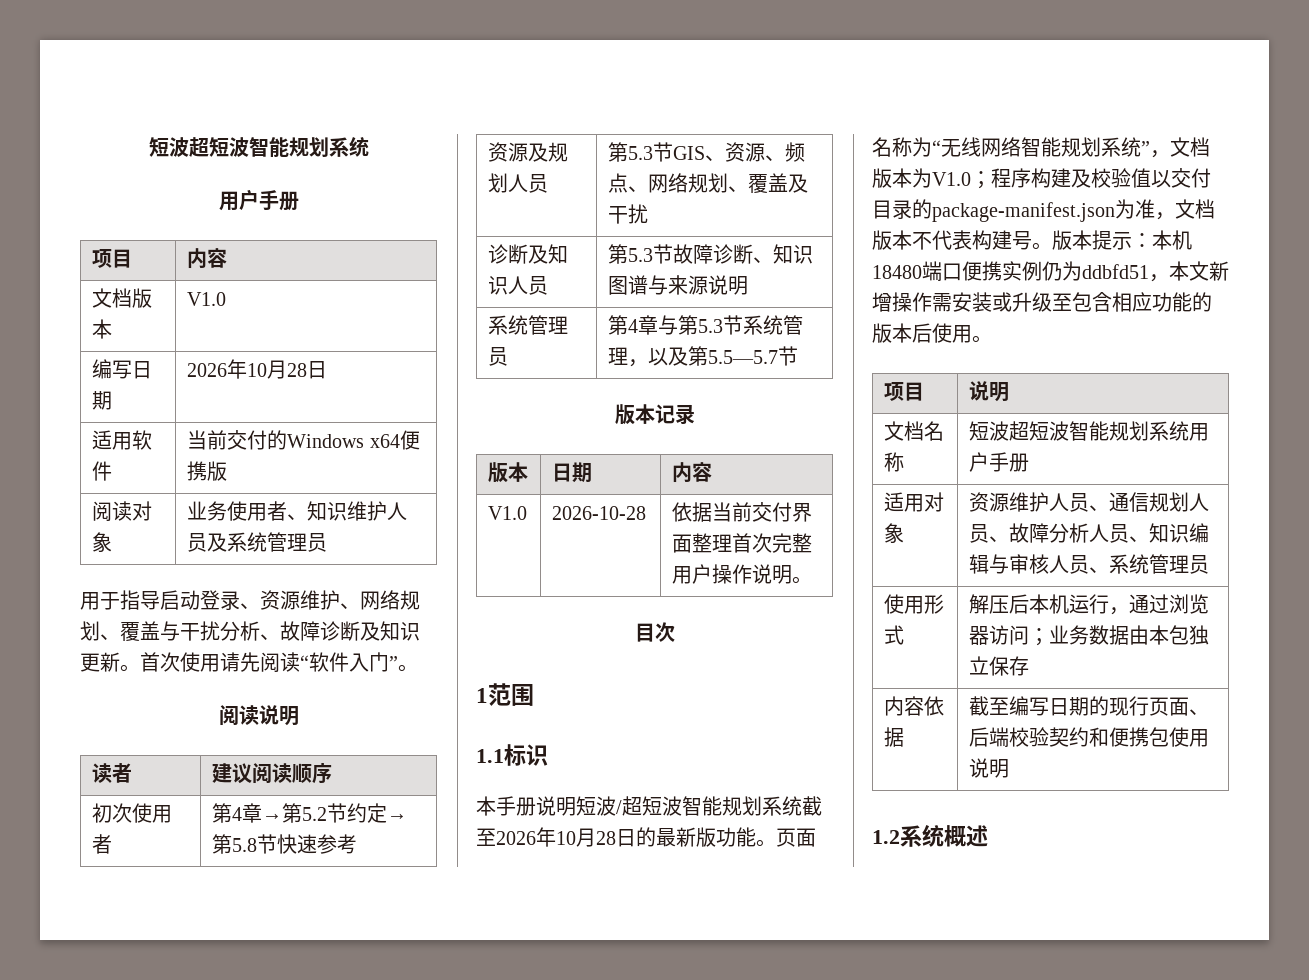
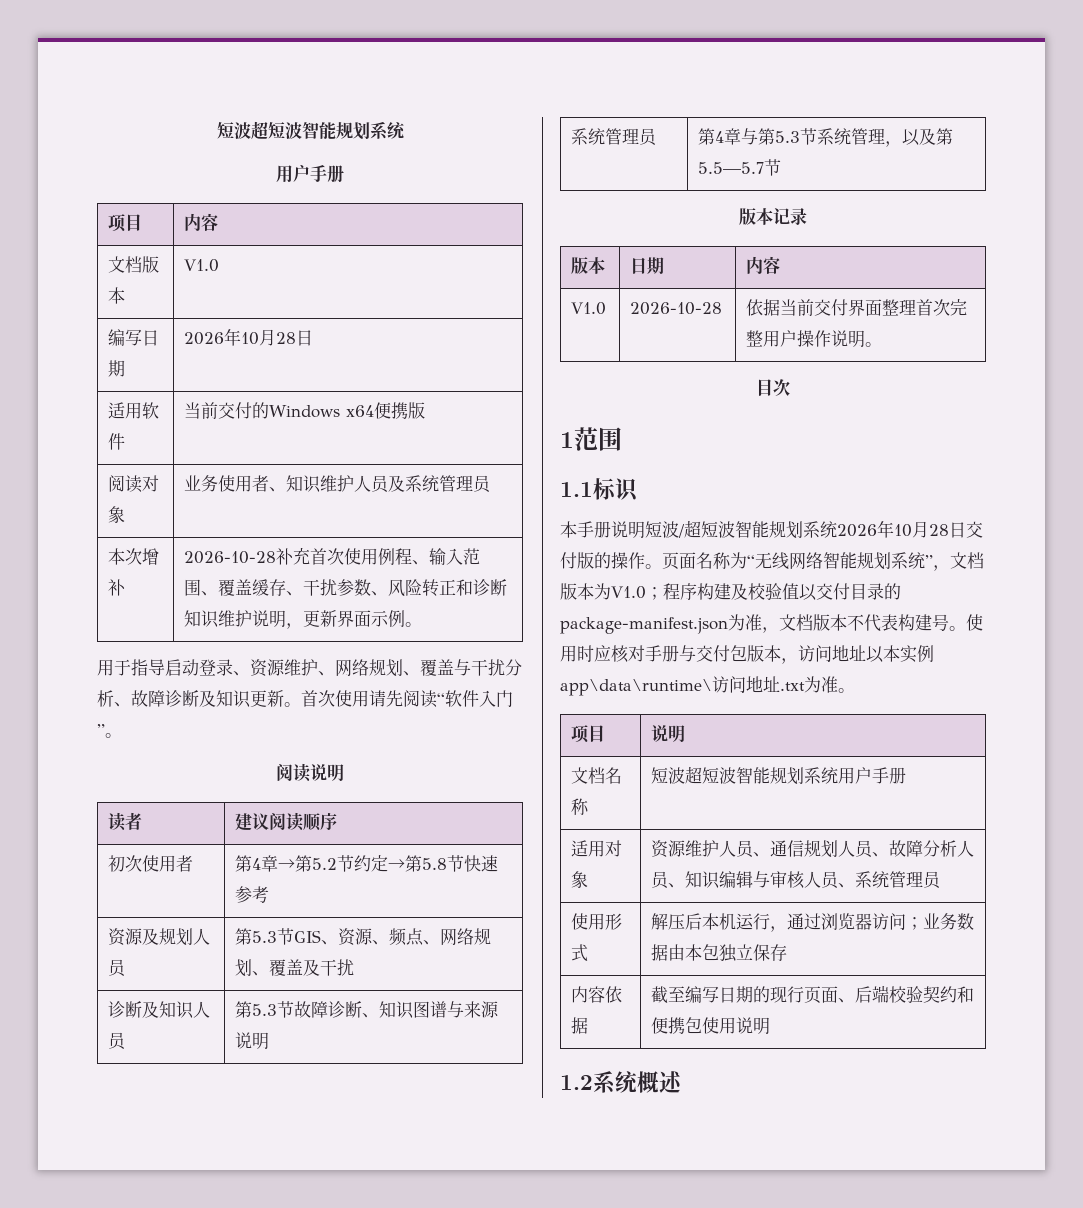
(328, 542) none -> [108,548,160,565] [108,579,126,596] [184,547,481,565] [184,579,508,597] [184,610,423,629] // 本次增补 | 2026-10-28补充首次使用例程、输入范围、覆盖缓存、干扰参数、风险转正和诊断知识维护说明，更新界面示例。
[802,796,822,816] [476,827,756,847] 截至2026年10月28日的最新版功能 -> [837,520,983,538] [560,552,645,569] 2026年10月28日交付版的操作
[1052,230,1192,250] [872,261,1229,282] [872,292,1212,312] [872,323,972,343] 版本提示：本机18480端口便携实例仍为ddbfd51，本文新增操作需安装或升级至包含相应功能的版本后使用 -> [966,614,983,631] [560,645,934,664] [560,676,838,696] 使用时应核对手册与交付包版本，访问地址以本实例app\data\runtime\访问地址.txt为准

